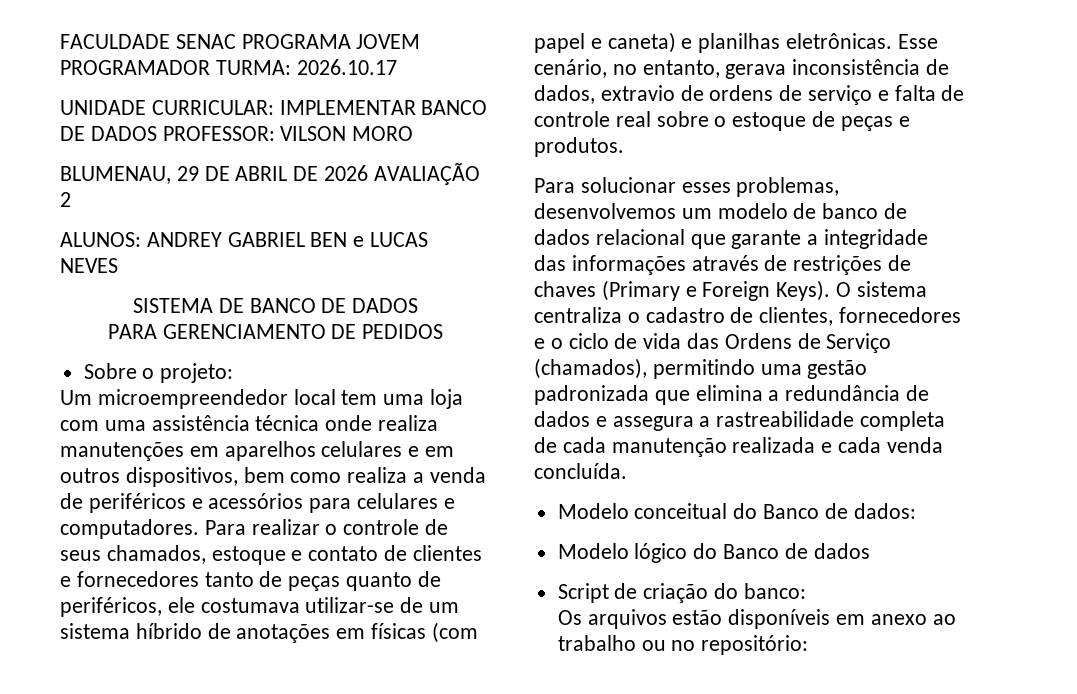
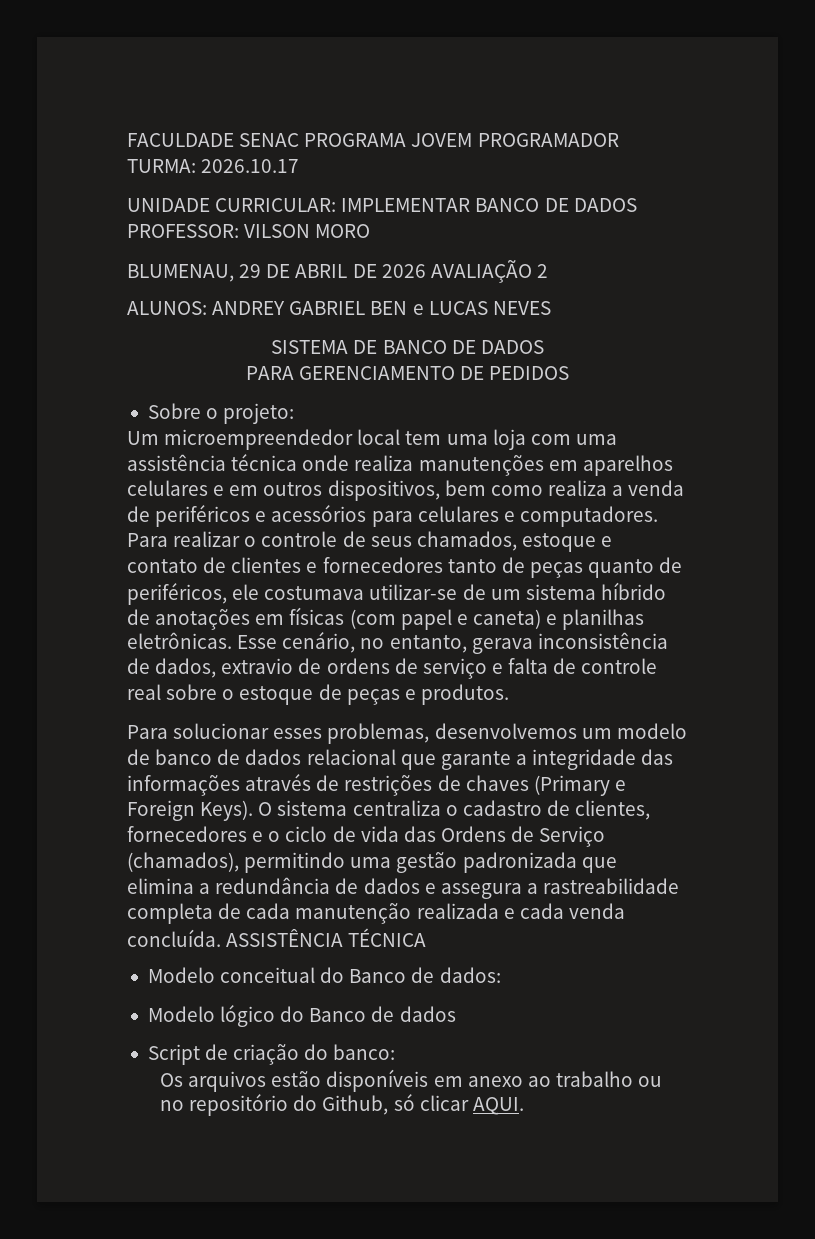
(627, 471) none -> [226,928,427,947] ASSISTÊNCIA TÉCNICA
[701,635,809,655] repositório: -> [189,1094,524,1116] repositório do Github, só clicar AQUI.

